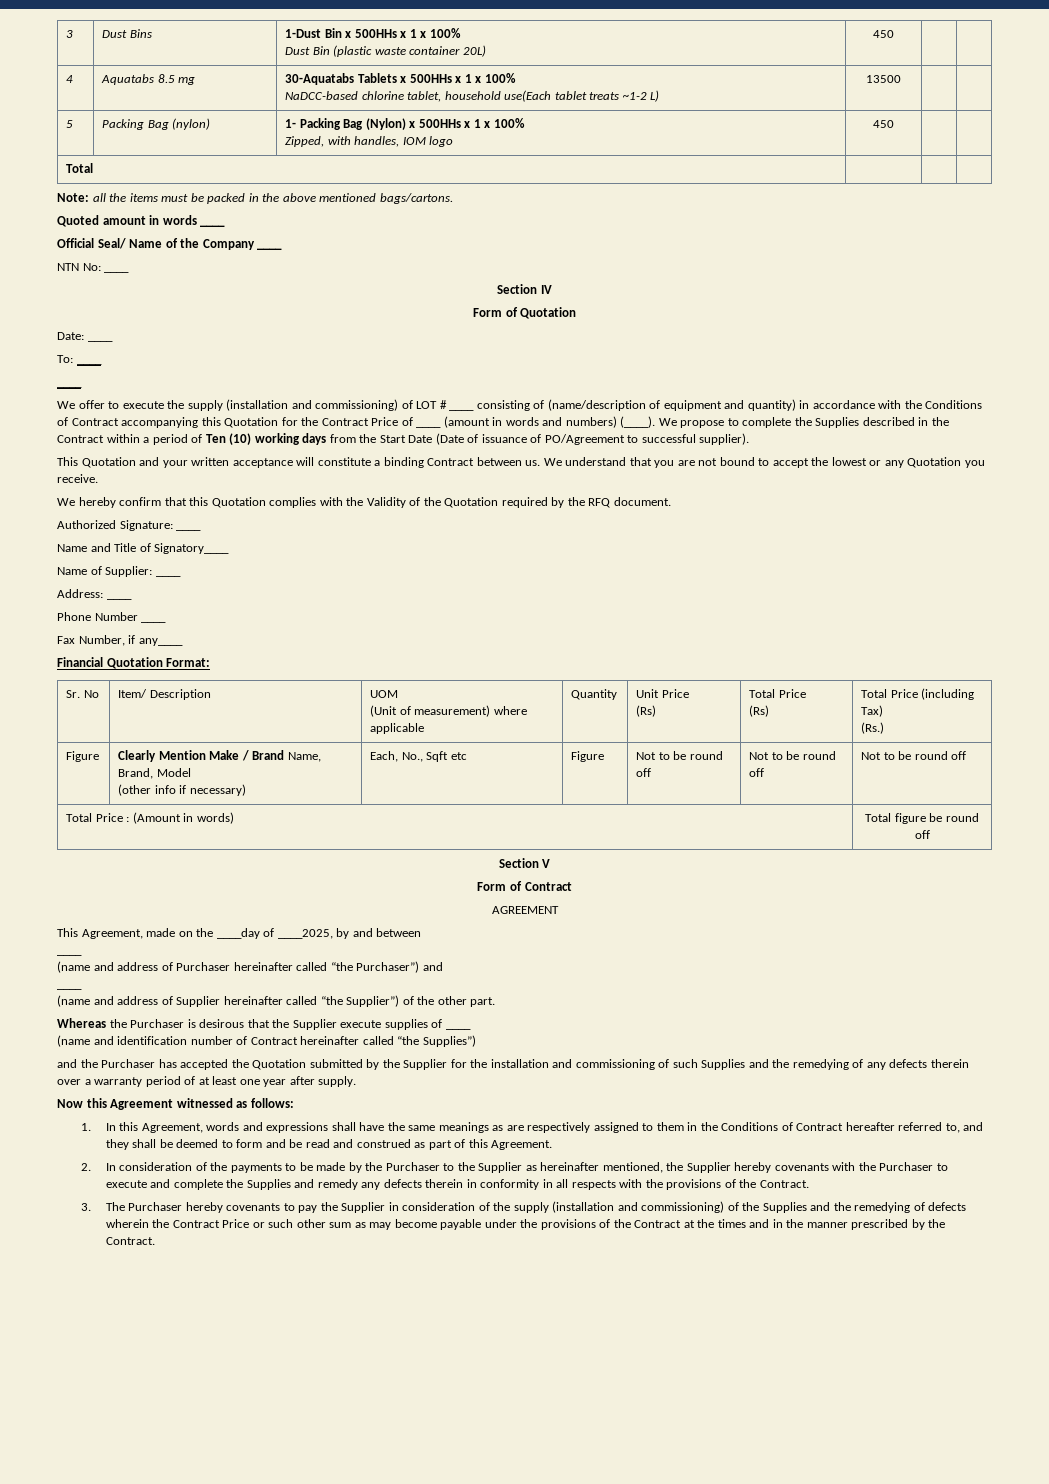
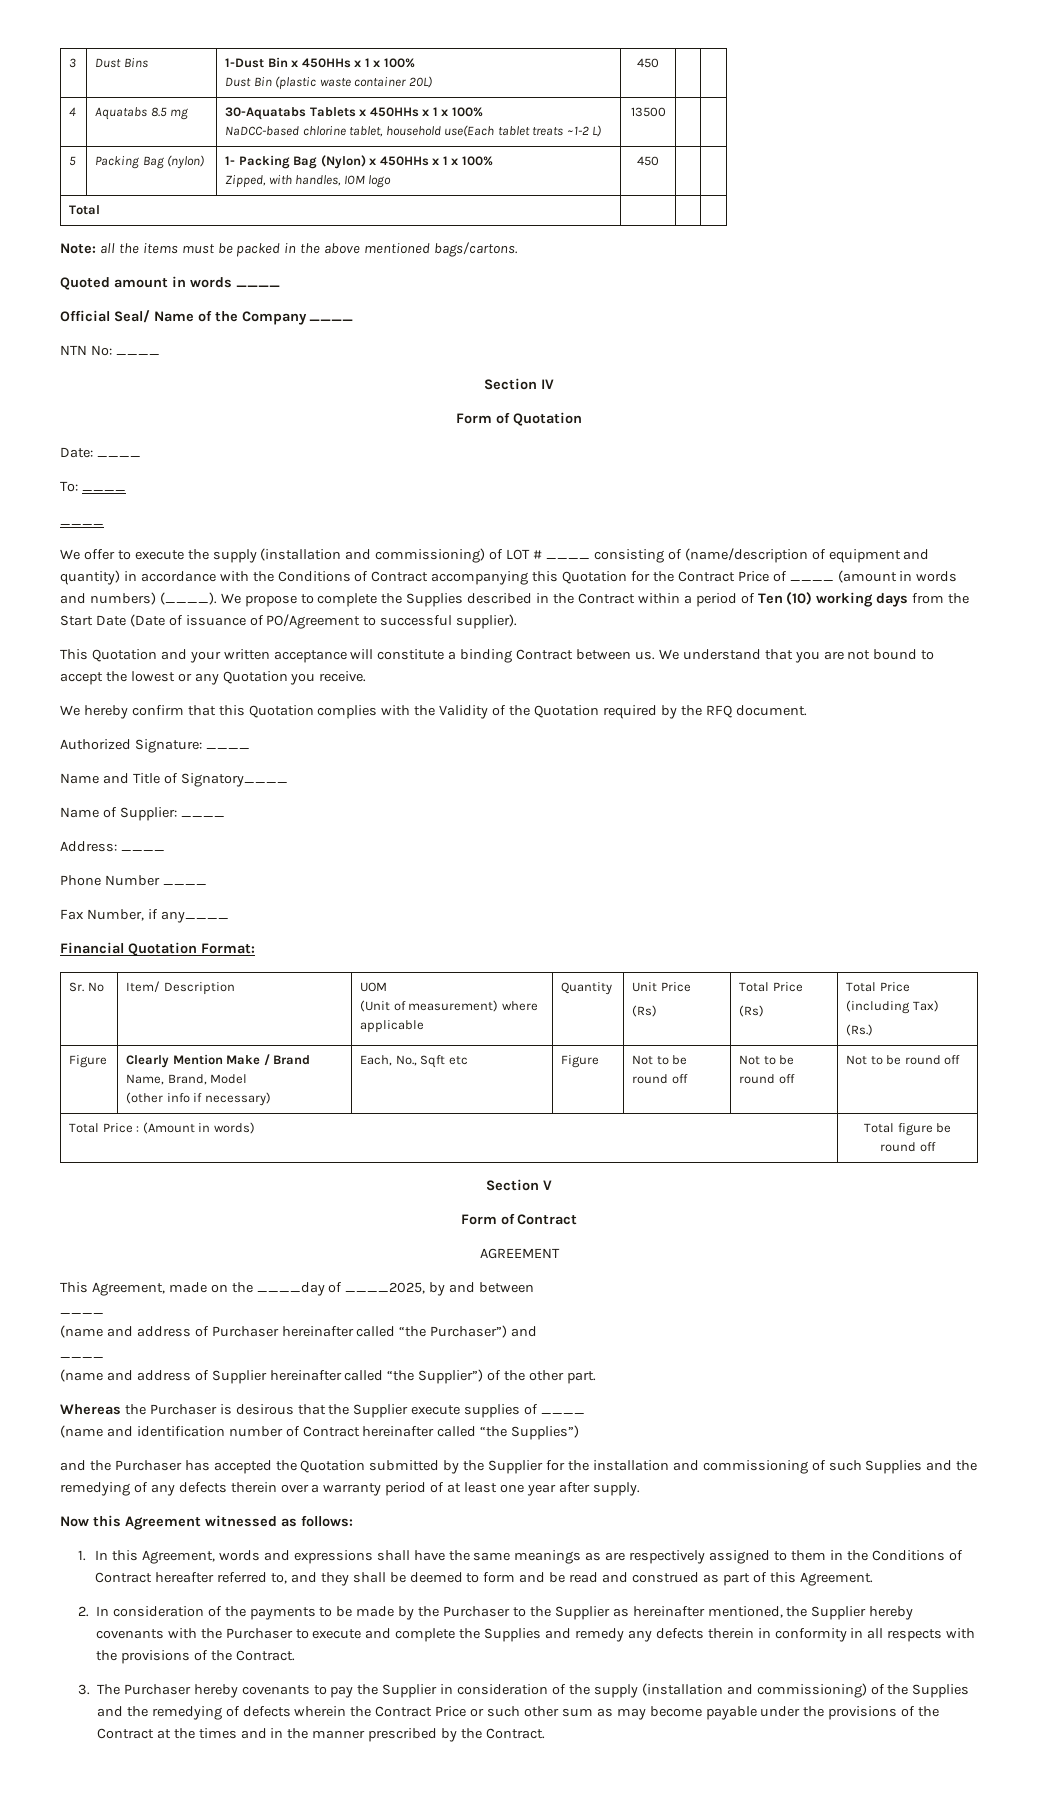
[354,29,397,38] 500HHs -> [301,58,351,68] 450HHs
[409,74,452,83] 500HHs -> [369,107,419,117] 450HHs
[418,119,461,128] 500HHs -> [379,156,429,166] 450HHs

